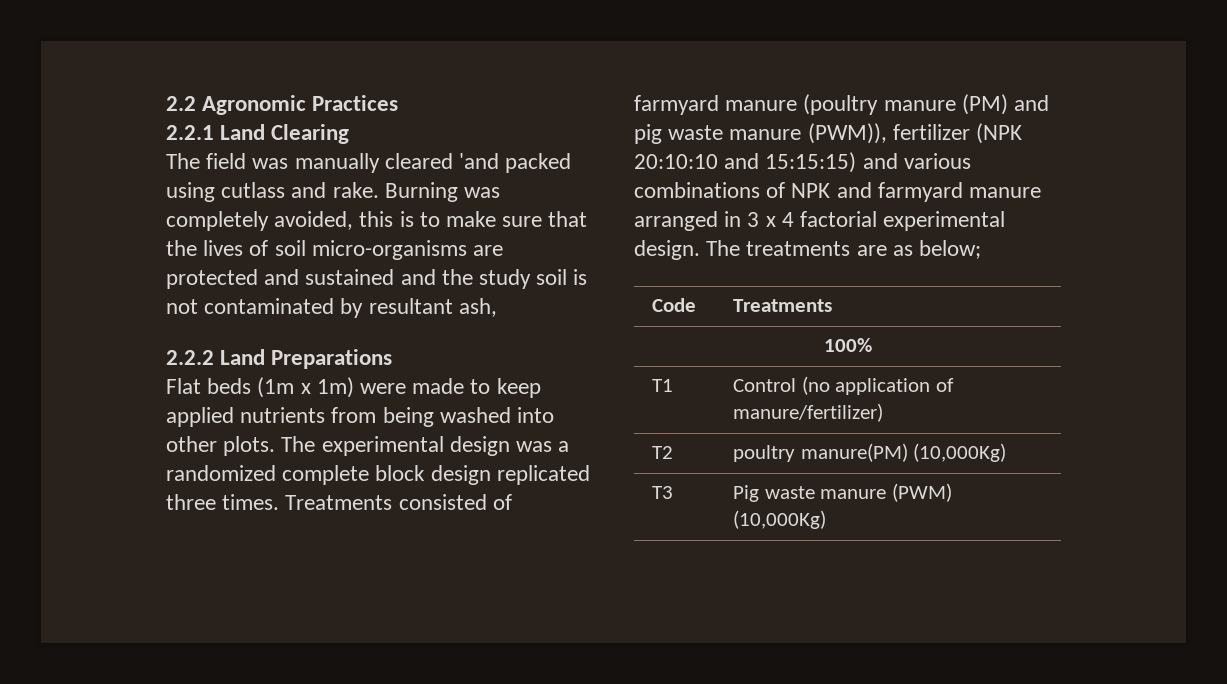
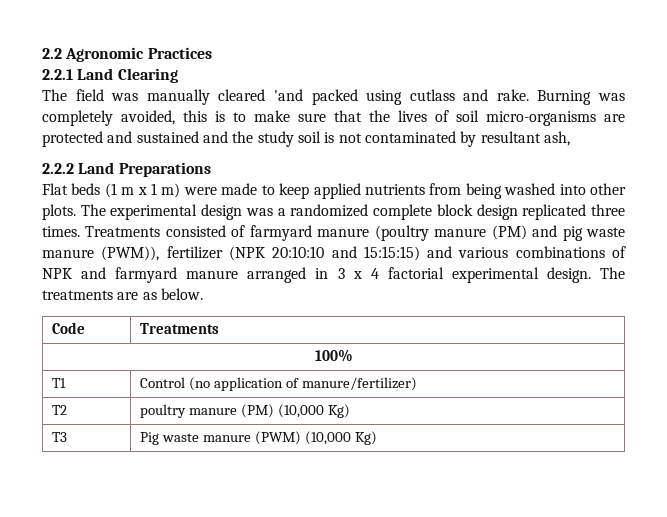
[257,377,354,398] (1m x 1m) -> [104,183,181,198] (1 m x 1 m)
[919,240,982,259] below; -> [160,288,203,300] below.
[800,443,1007,462] manure(PM) (10,000Kg) -> [188,404,350,418] manure (PM) (10,000 Kg)
[733,510,827,529] (10,000Kg) -> [304,431,377,445] (10,000 Kg)

